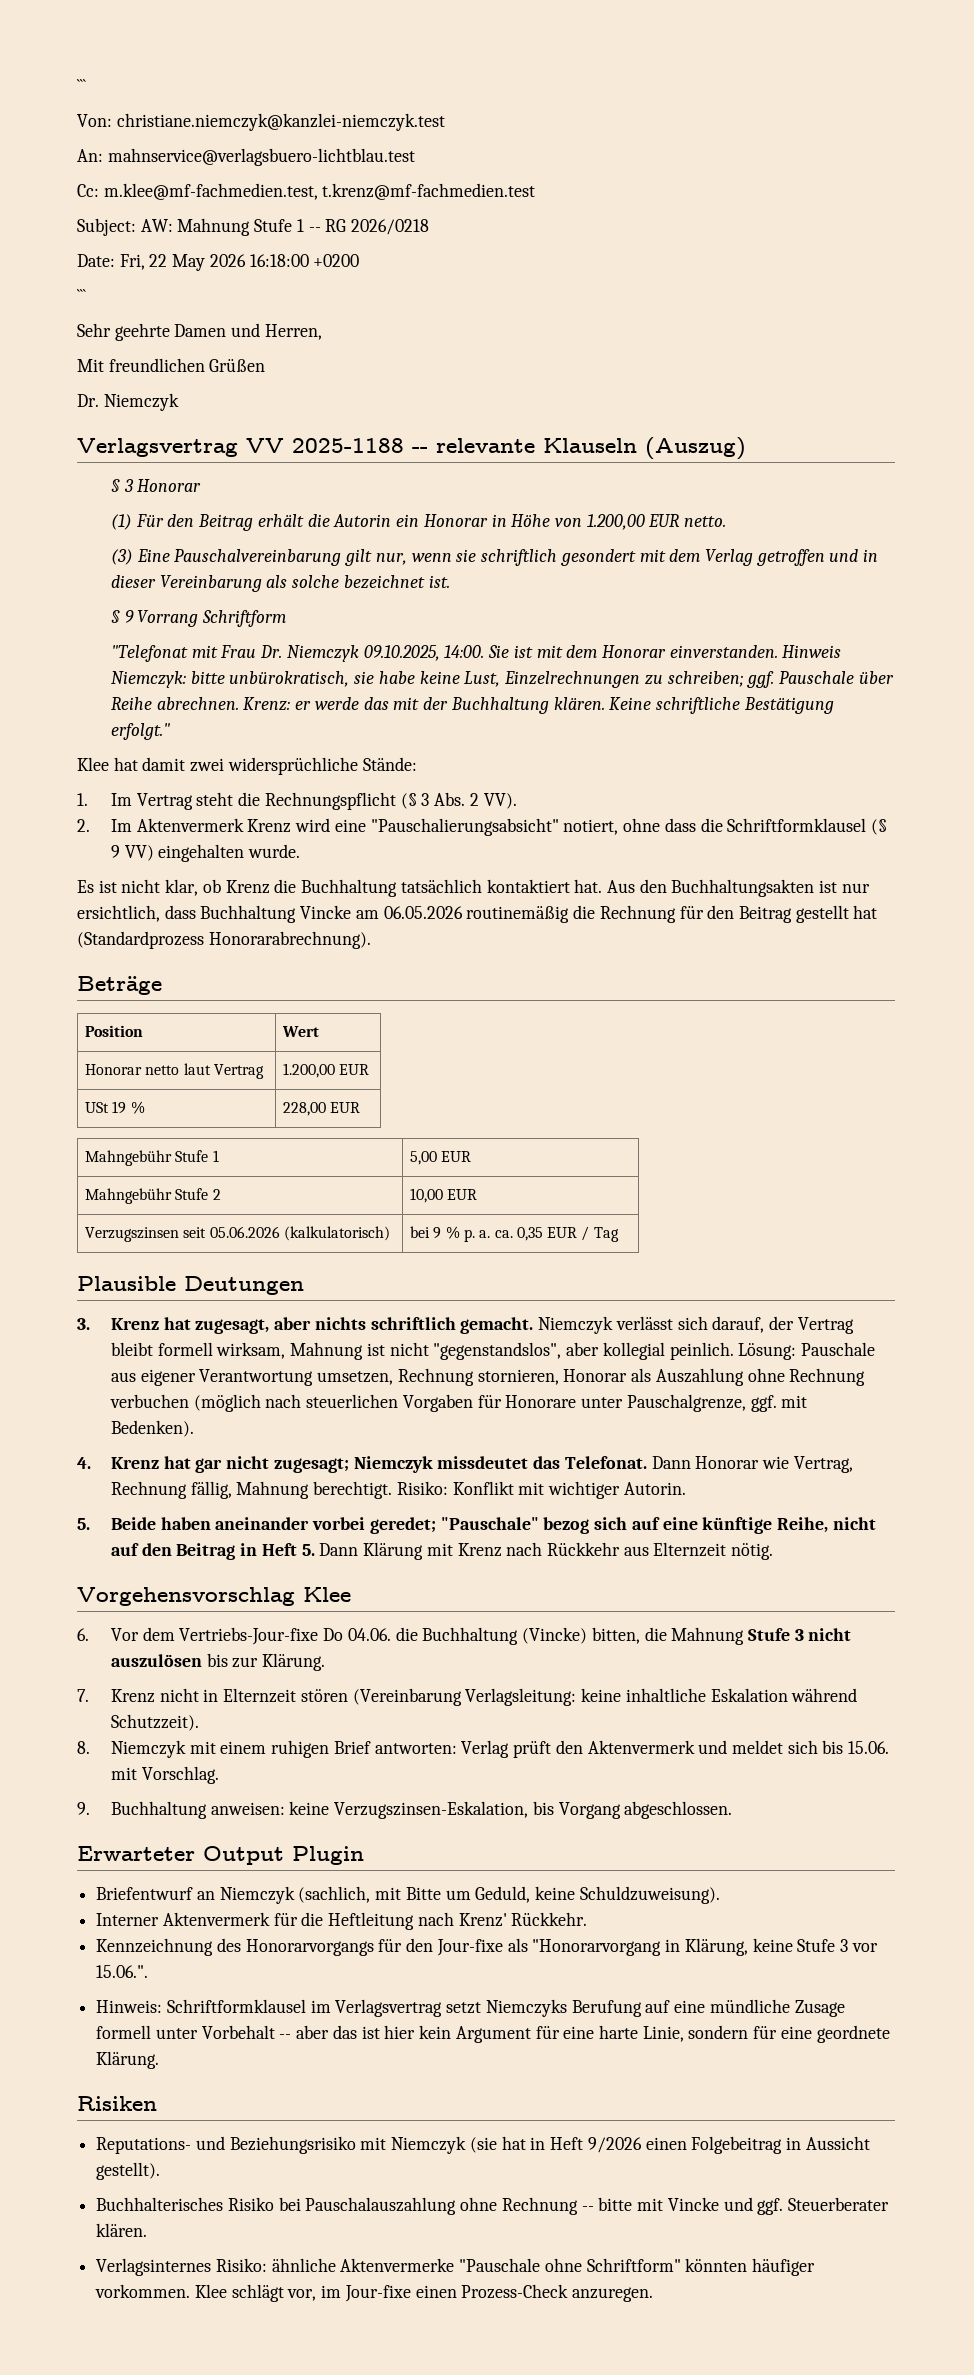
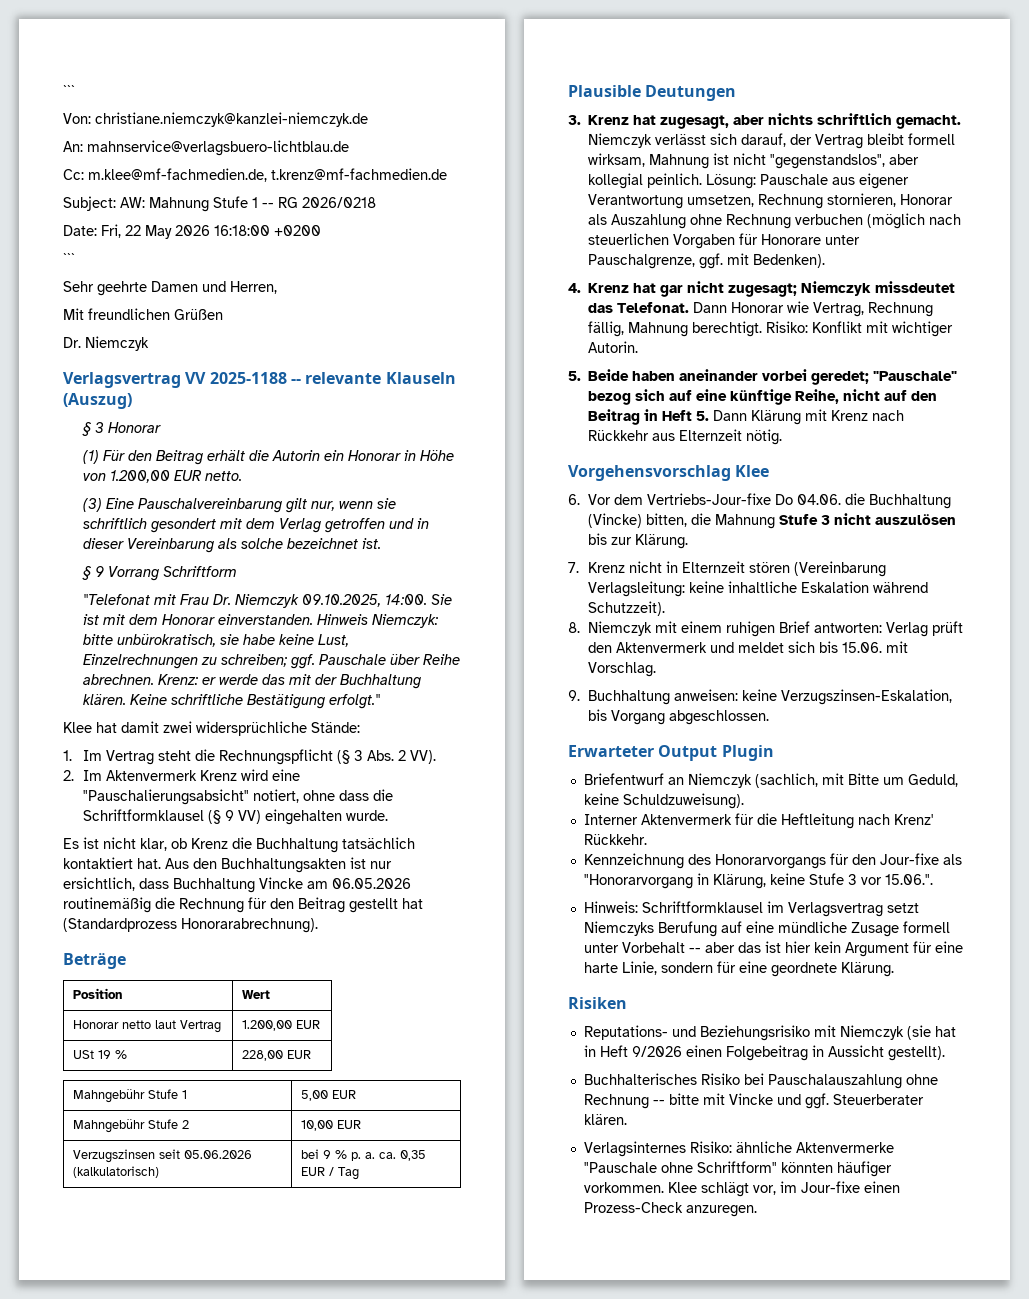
[116,113,445,131] christiane.niemczyk@kanzlei-niemczyk.test -> [95,112,368,127] christiane.niemczyk@kanzlei-niemczyk.de
[107,148,415,166] mahnservice@verlagsbuero-lichtblau.test -> [87,140,349,156] mahnservice@verlagsbuero-lichtblau.de
[103,183,536,200] m.klee@mf-fachmedien.test, t.krenz@mf-fachmedien.test -> [88,168,447,182] m.klee@mf-fachmedien.de, t.krenz@mf-fachmedien.de

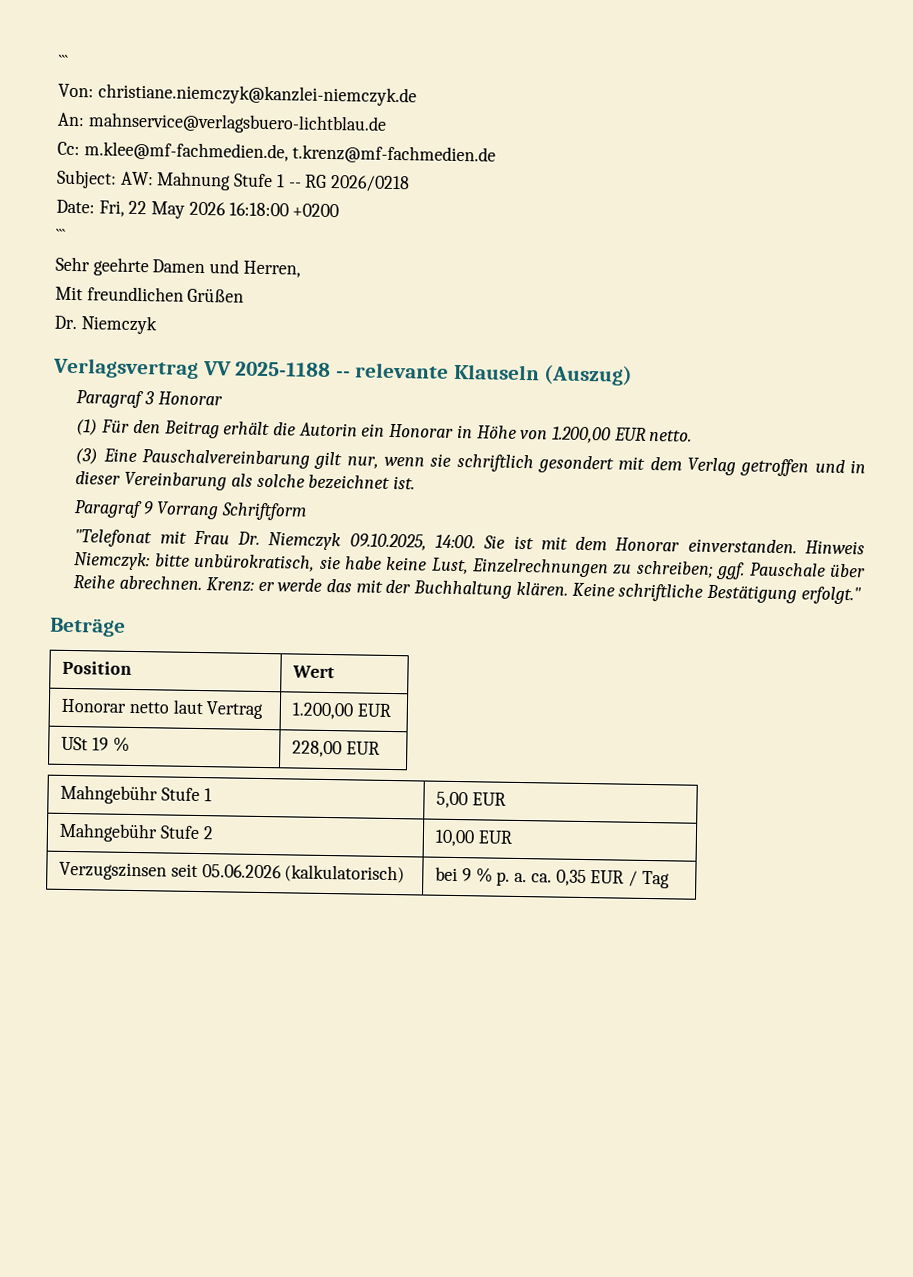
[81,422,92,436] § -> [76,390,145,409] Paragraf
[81,566,92,580] § -> [74,500,144,519] Paragraf
[63,721,360,736] [63,749,436,765] [63,769,300,781] [82,789,393,805] [82,809,388,825] [63,837,415,853] [63,857,392,873] [63,877,411,893] [63,897,423,913] [63,918,318,933] // Klee hat damit zwei widersprüchliche Stände: // 1. Im Vertrag steht die Rechnungspflicht (§ 3 Abs. 2 VV). // 2. Im Aktenvermerk Krenz wird eine "Pauschalierungsabsicht" notiert, ohne dass die Schriftformklausel (§ 9 VV) eingehalten wurde. // Es ist nicht klar, ob Krenz die Buchhaltung tatsächlich kontaktiert hat. Aus den Buchhaltungsakten ist nur ersichtlich, dass Buchhaltung Vincke am 06.05.2026 routinemäßig die Rechnung für den Beitrag gestellt hat (Standardprozess Honorarabrechnung). -> (861, 595) none
[568,85,737,101] [568,113,962,129] [588,133,956,149] [588,153,920,169] [588,173,910,189] [588,193,954,209] [588,213,962,229] [588,233,861,249] [588,253,826,269] [568,281,956,297] [588,301,934,317] [588,321,954,337] [588,341,639,353] [568,369,958,385] [588,389,938,405] [588,409,905,425] [588,429,783,445] [568,465,770,481] [568,493,951,509] [587,513,956,529] [587,533,688,549] [568,561,886,577] [587,581,928,597] [587,601,665,616] [568,621,963,637] [587,641,908,653] [587,662,656,677] [568,689,952,705] [587,709,769,725] [568,745,774,761] [583,773,958,788] [583,793,744,809] [583,813,933,829] [583,834,647,845] [583,853,962,869] [583,873,933,889] [583,901,919,917] [583,921,950,937] [583,941,963,957] [583,961,894,977] [568,997,627,1009] [583,1025,956,1041] [583,1045,945,1061] [583,1073,938,1089] [583,1093,924,1109] [583,1114,627,1125] [583,1141,894,1157] [583,1161,892,1177] [583,1181,900,1197] [583,1202,757,1217] // Plausible Deutungen // 3. Krenz hat zugesagt, aber nichts schriftlich gemacht. Niemczyk verlässt sich darauf, der Vertrag bleibt formell wirksam, Mahnung ist nicht "gegenstandslos", aber kollegial peinlich. Lösung: Pauschale aus eigener Verantwortung umsetzen, Rechnung stornieren, Honorar als Auszahlung ohne Rechnung verbuchen (möglich nach steuerlichen Vorgaben für Honorare unter Pauschalgrenze, ggf. mit Bedenken). // 4. Krenz hat gar nicht zugesagt; Niemczyk missdeutet das Telefonat. Dann Honorar wie Vertrag, Rechnung fällig, Mahnung berechtigt. Risiko: Konflikt mit wichtiger Autorin. // 5. Beide haben aneinander vorbei geredet; "Pauschale" bezog sich auf eine künftige Reihe, nicht auf den Beitrag in Heft 5. Dann Klärung mit Krenz nach Rückkehr aus Elternzeit nötig. // Vorgehensvorschlag Klee // 6. Vor dem Vertriebs-Jour-fixe Do 04.06. die Buchhaltung (Vincke) bitten, die Mahnung Stufe 3 nicht auszulösen bis zur Klärung. // 7. Krenz nicht in Elternzeit stören (Vereinbarung Verlagsleitung: keine inhaltliche Eskalation während Schutzzeit). // 8. Niemczyk mit einem ruhigen Brief antworten: Verlag prüft den Aktenvermerk und meldet sich bis 15.06. mit Vorschlag. // 9. Buchhaltung anweisen: keine Verzugszinsen-Eskalation, bis Vorgang abgeschlossen. // Erwarteter Output Plugin // Briefentwurf an Niemczyk (sachlich, mit Bitte um Geduld, keine Schuldzuweisung). // Interner Aktenvermerk für die Heftleitung nach Krenz' Rückkehr. // Kennzeichnung des Honorarvorgangs für den Jour-fixe als "Honorarvorgang in Klärung, keine Stufe 3 vor 15.06.". // Hinweis: Schriftformklausel im Verlagsvertrag setzt Niemczyks Berufung auf eine mündliche Zusage formell unter Vorbehalt -- aber das ist hier kein Argument für eine harte Linie, sondern für eine geordnete Klärung. // Risiken // Reputations- und Beziehungsrisiko mit Niemczyk (sie hat in Heft 9/2026 einen Folgebeitrag in Aussicht gestellt). // Buchhalterisches Risiko bei Pauschalauszahlung ohne Rechnung -- bitte mit Vincke und ggf. Steuerberater klären. // Verlagsinternes Risiko: ähnliche Aktenvermerke "Pauschale ohne Schriftform" könnten häufiger vorkommen. Klee schlägt vor, im Jour-fixe einen Prozess-Check anzuregen. -> (670, 879) none

